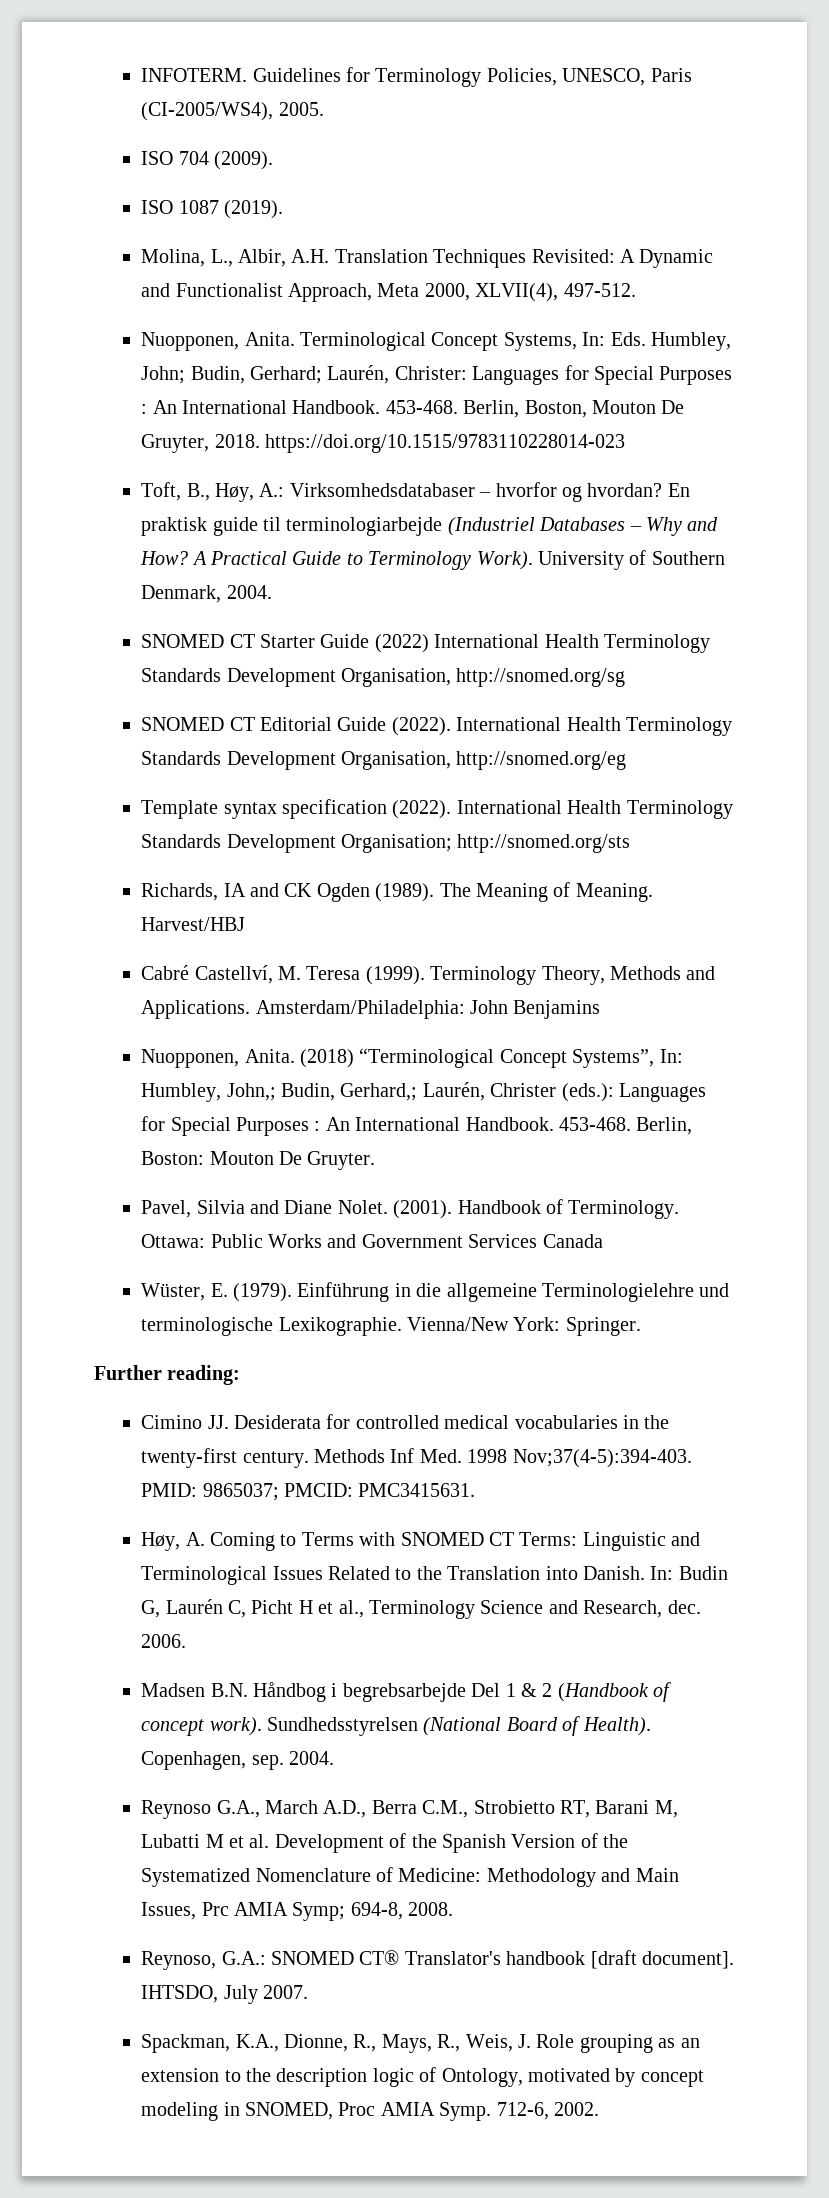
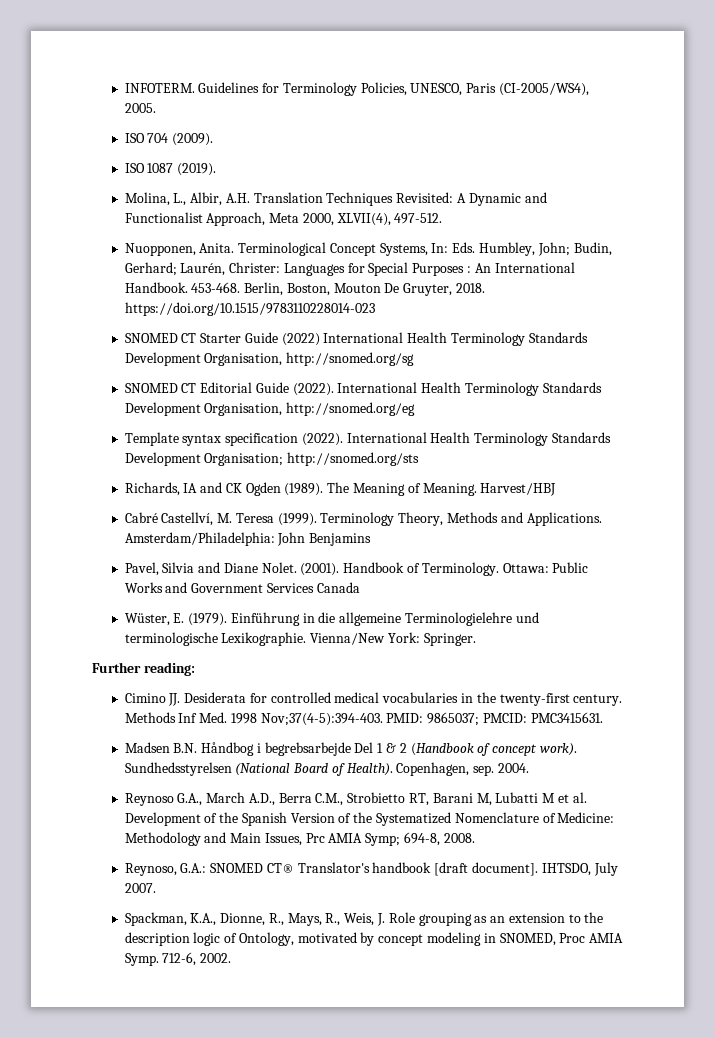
[141,482,690,502] [141,517,719,536] [140,550,725,570] [141,585,272,603] // Toft, B., Høy, A.: Virksomhedsdatabaser – hvorfor og hvordan? En praktisk guide til terminologiarbejde (Industriel Databases – Why and How? A Practical Guide to Terminology Work). University of Southern Denmark, 2004. -> (375, 309) none
[141,1048,683,1068] [141,1082,706,1102] [141,1116,693,1136] [141,1151,376,1170] // Nuopponen, Anita. (2018) “Terminological Concept Systems”, In: Humbley, John,; Budin, Gerhard,; Laurén, Christer (eds.): Languages for Special Purposes : An International Handbook. 453-468. Berlin, Boston: Mouton De Gruyter. -> (372, 539) none
[141,1532,701,1551] [141,1566,728,1585] [141,1599,701,1619] [141,1634,187,1648] // Høy, A. Coming to Terms with SNOMED CT Terms: Linguistic and Terminological Issues Related to the Translation into Danish. In: Budin G, Laurén C, Picht H et al., Terminology Science and Research, dec. 2006. -> (603, 717) none

